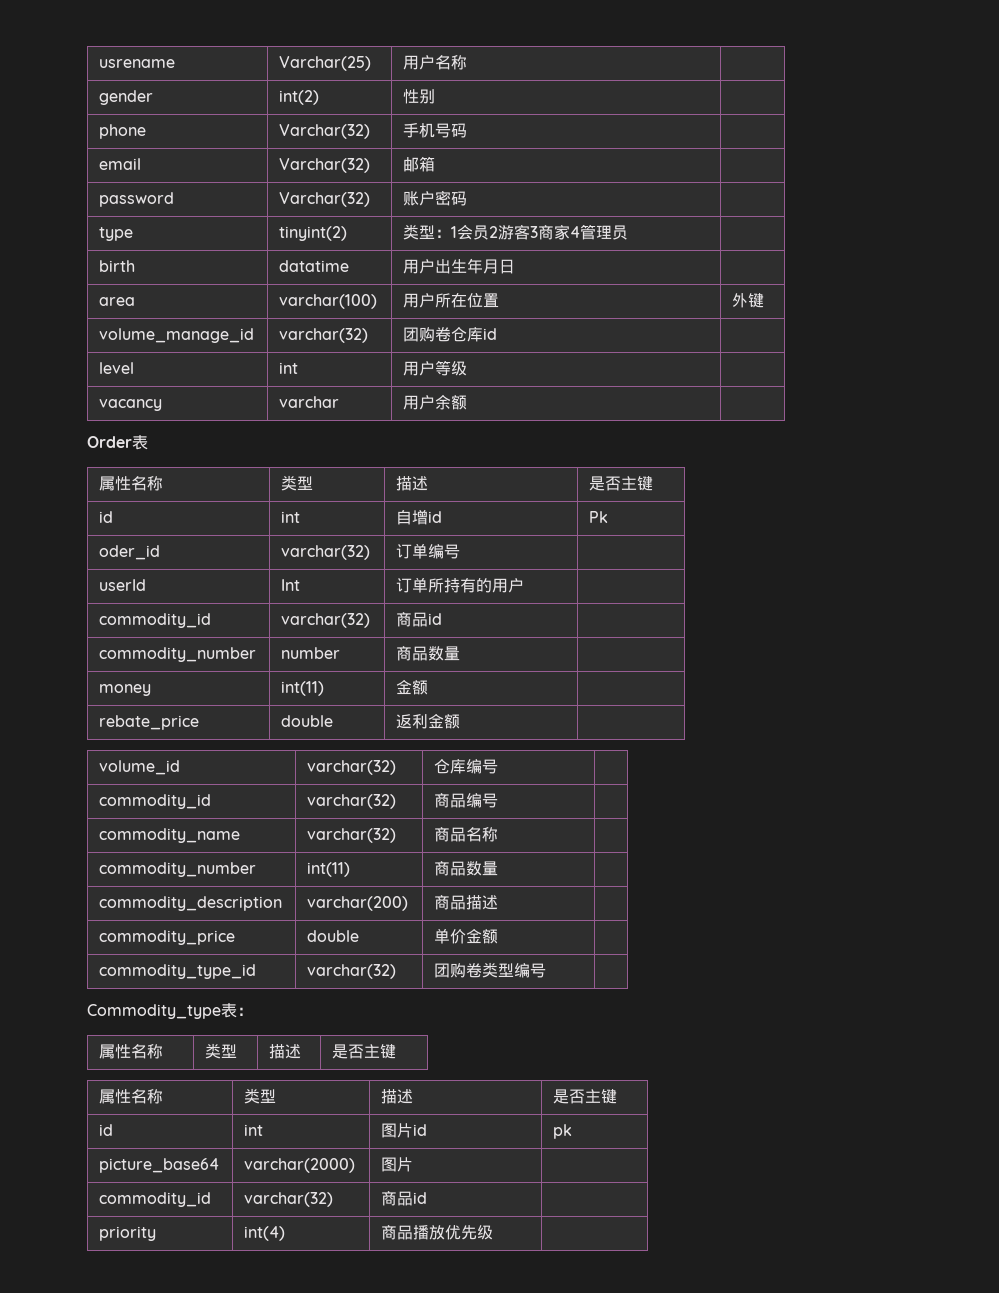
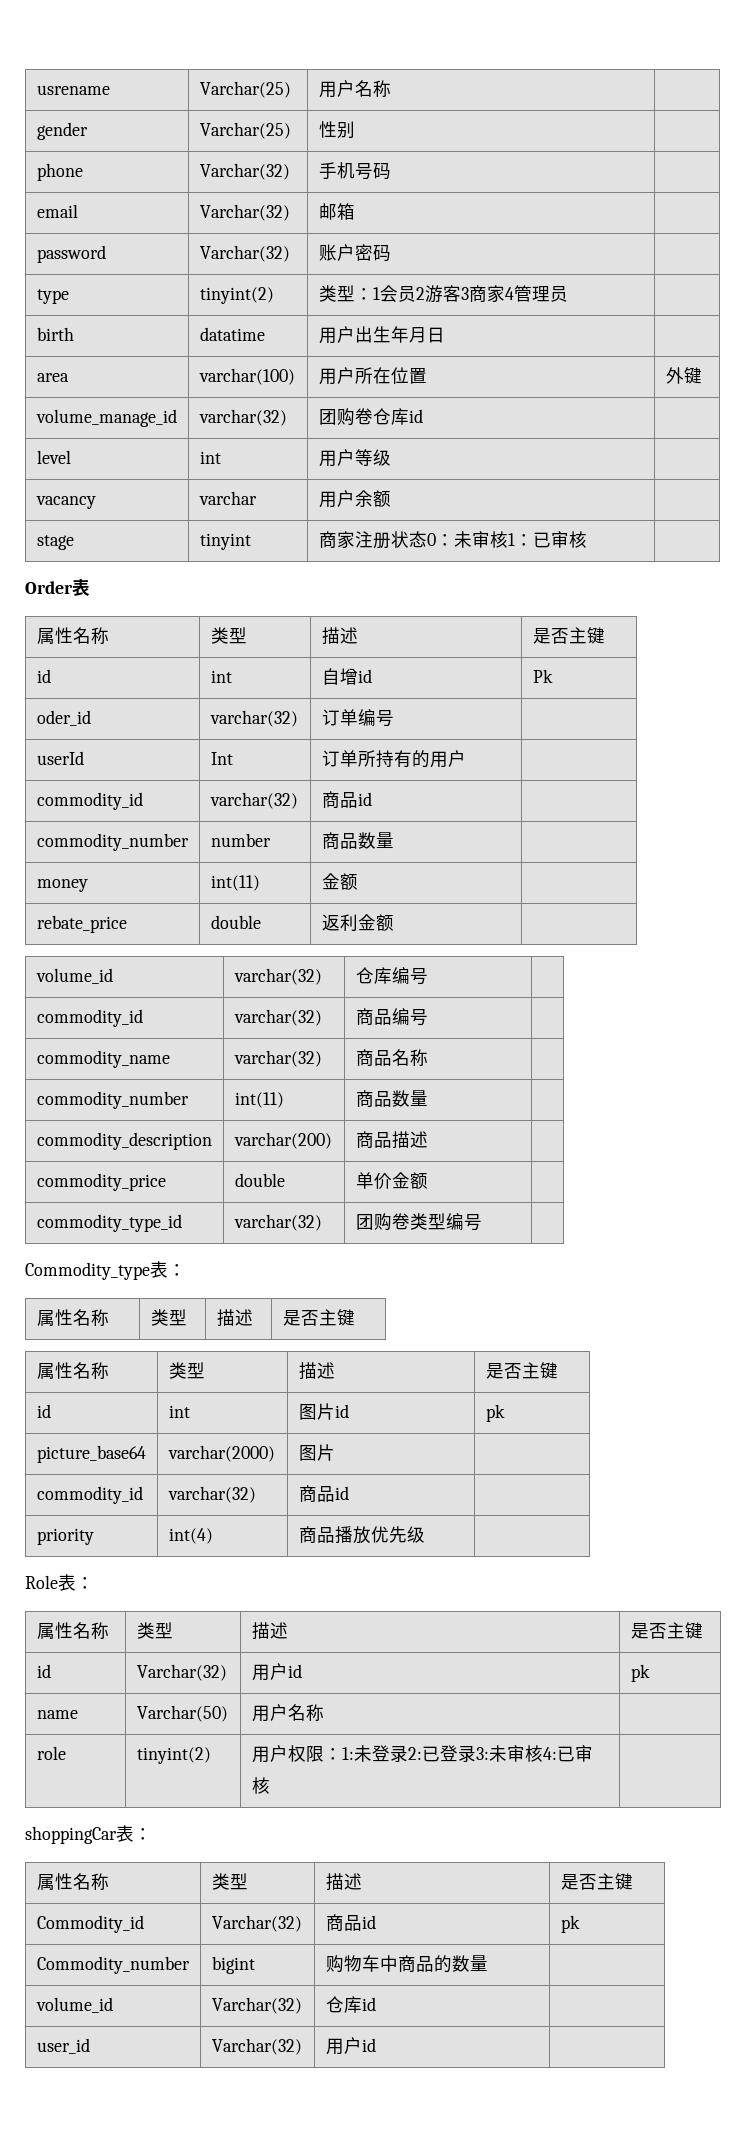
[279,90,320,105] int(2) -> [199,122,291,139] Varchar(25)
(468, 402) none -> [36,535,74,550] [199,533,251,550] [318,531,587,549] // stage | tinyint | 商家注册状态0：未审核1：已审核 |
(494, 1232) none -> [25,1574,94,1591] [36,1622,109,1639] [136,1622,173,1639] [251,1622,288,1640] [630,1622,703,1639] [36,1664,51,1678] [136,1664,227,1681] [251,1663,302,1681] [630,1664,650,1682] [36,1710,78,1719] [136,1705,228,1722] [251,1704,324,1722] [36,1746,66,1760] [136,1747,211,1764] [251,1745,593,1763] [251,1777,270,1794] [25,1825,152,1844] [36,1873,109,1890] [211,1873,248,1890] [325,1873,362,1891] [560,1873,633,1890] [36,1915,144,1933] [211,1915,302,1932] [325,1914,376,1931] [560,1915,580,1933] [36,1956,190,1974] [211,1956,255,1974] [325,1955,488,1973] [35,1997,113,2013] [211,1997,302,2014] [325,1996,376,2013] [36,2038,90,2054] [211,2038,302,2055] [325,2037,376,2055] // Role表： // 属性名称 | 类型 | 描述 | 是否主键 // id | Varchar(32) | 用户id | pk // name | Varchar(50) | 用户名称 | // role | tinyint(2) | 用户权限：1:未登录2:已登录3:未审核4:已审核 | // shoppingCar表： // 属性名称 | 类型 | 描述 | 是否主键 // Commodity_id | Varchar(32) | 商品id | pk // Commodity_number | bigint | 购物车中商品的数量 | // volume_id | Varchar(32) | 仓库id | // user_id | Varchar(32) | 用户id |

